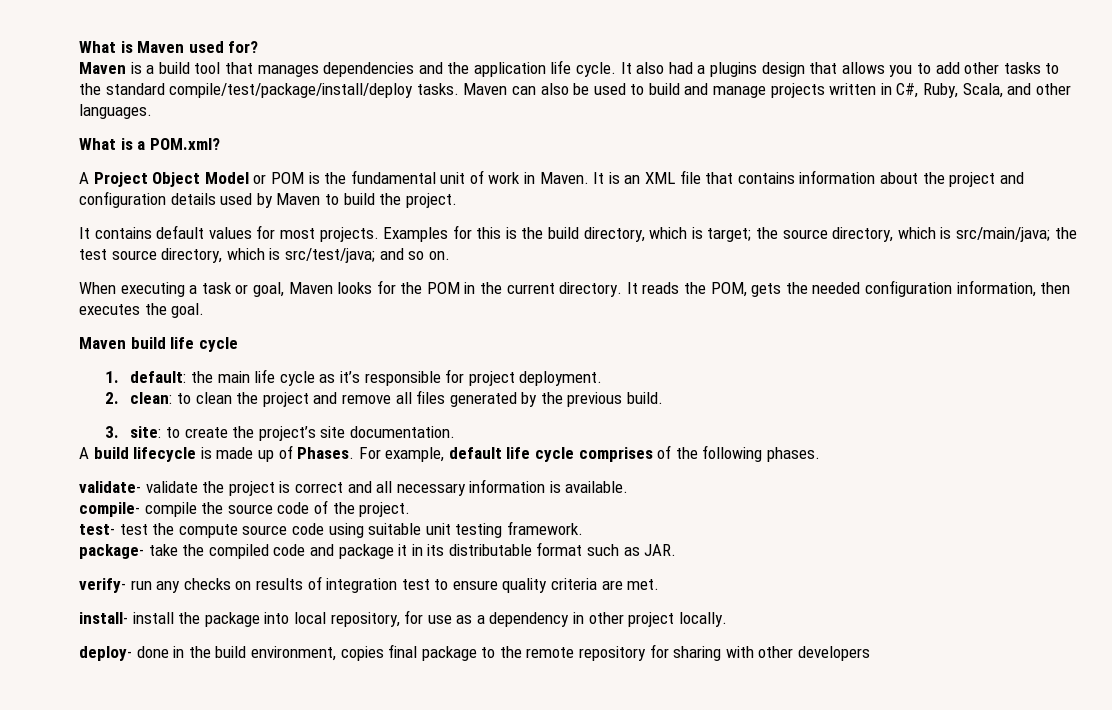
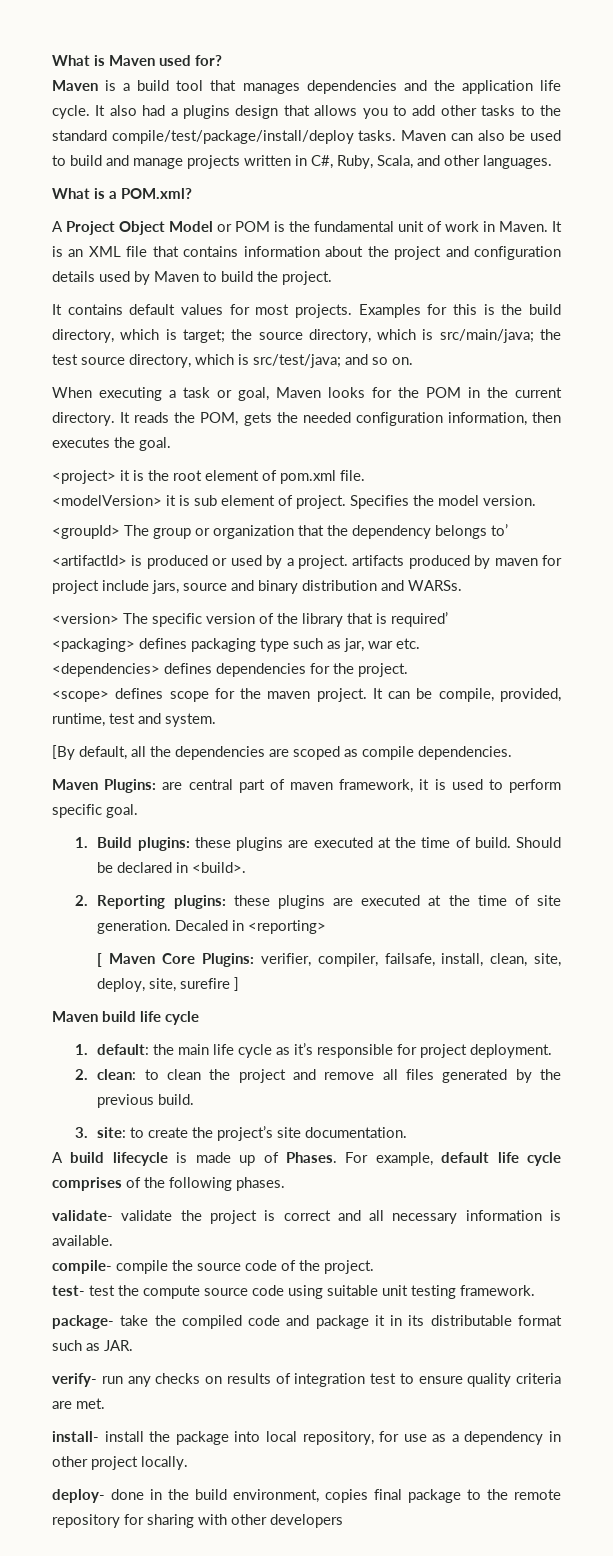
(205, 310) none -> [52,470,365,484] [52,495,536,509] [52,524,508,539] [52,555,562,569] [52,580,462,594] [52,612,448,627] [52,638,420,652] [52,663,408,677] [52,688,561,702] [52,713,216,727] [52,745,512,760] [52,779,561,793] [52,804,138,818] [74,837,561,851] [97,862,247,873] [74,895,561,909] [97,920,327,934] [97,953,561,967] [97,977,240,992] // <project> it is the root element of pom.xml file. // <modelVersion> it is sub element of project. Specifies the model version. // <groupId> The group or organization that the dependency belongs to’ // <artifactId> is produced or used by a project. artifacts produced by maven for project include jars, source and binary distribution and WARSs. // <version> The specific version of the library that is required’ // <packaging> defines packaging type such as jar, war etc. // <dependencies> defines dependencies for the project. // <scope> defines scope for the maven project. It can be compile, provided, runtime, test and system. // [By default, all the dependencies are scoped as compile dependencies. // Maven Plugins: are central part of maven framework, it is used to perform specific goal. // 1. Build plugins: these plugins are executed at the time of build. Should be declared in <build>. // 2. Reporting plugins: these plugins are executed at the time of site generation. Decaled in <reporting> // [ Maven Core Plugins: verifier, compiler, failsafe, install, clean, site, deploy, site, surefire ]

